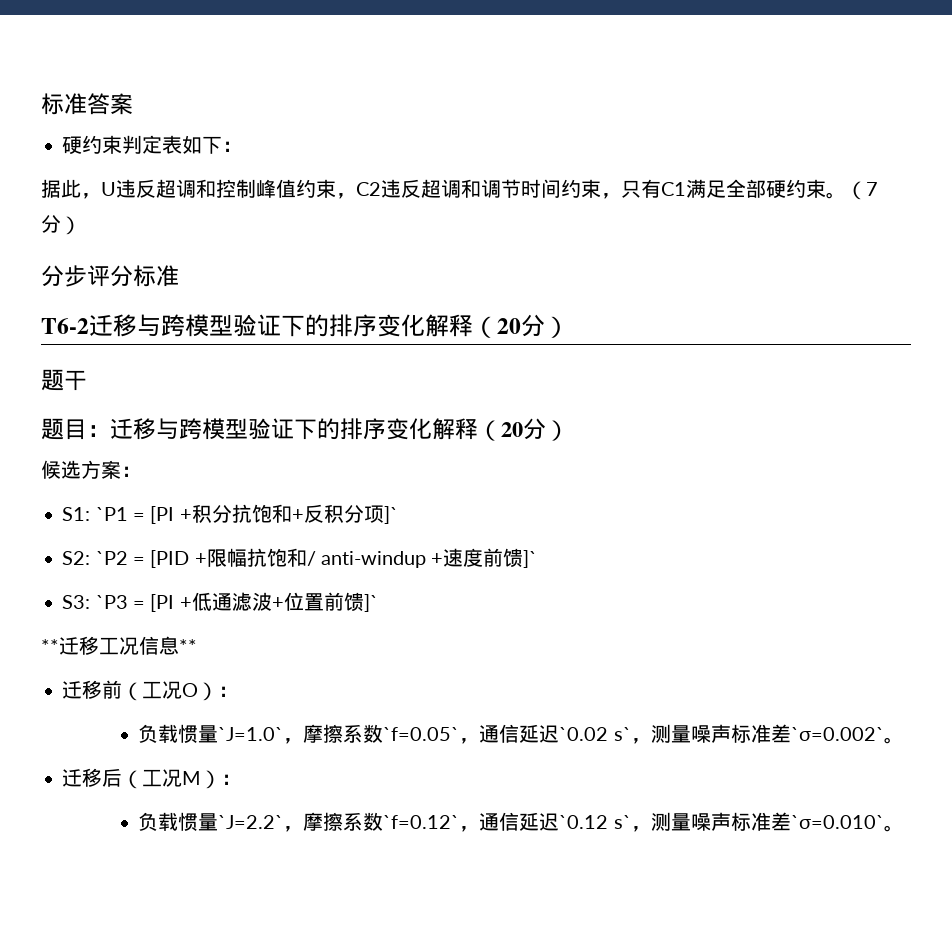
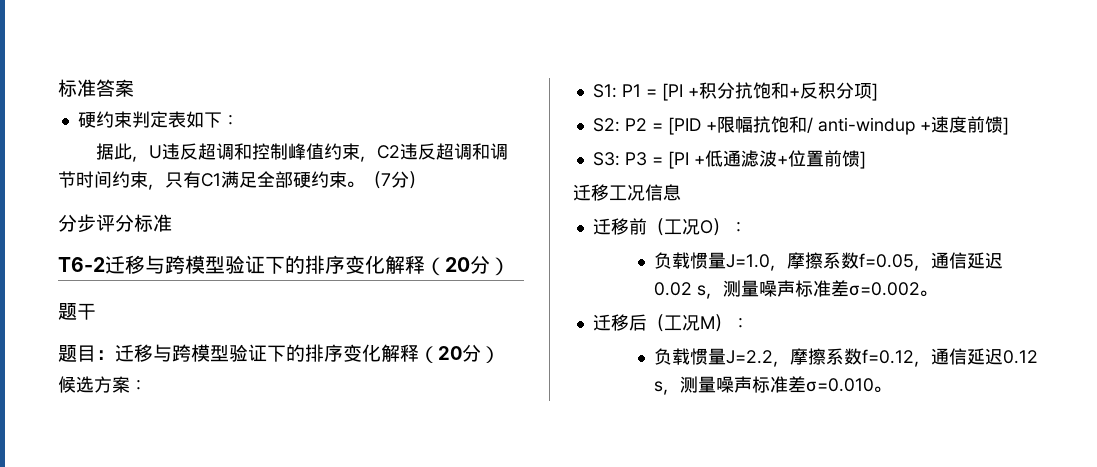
[95,507,128,521] `P1 -> [621,84,641,97] P1
[383,506,398,524] ]` -> [871,83,878,101] ]
[95,551,128,565] `P2 -> [624,118,647,131] P2
[523,550,538,568] ]` -> [1002,117,1009,135] ]
[95,595,128,609] `P3 -> [624,152,647,166] P3
[363,594,378,612] [41,639,59,653] ]` // ** -> [859,151,866,169] ] //
[179,639,197,653] ** -> (681, 192) none
[218,724,884,744] `J=1.0`，摩擦系数`f=0.05`，通信延迟`0.02 s`，测量噪声标准差`σ=0.002` -> [726,252,1004,271] [654,280,921,299] J=1.0，摩擦系数f=0.05，通信延迟0.02 s，测量噪声标准差σ=0.002
[218,812,884,832] `J=2.2`，摩擦系数`f=0.12`，通信延迟`0.12 s`，测量噪声标准差`σ=0.010` -> [726,348,1039,367] [654,376,875,395] J=2.2，摩擦系数f=0.12，通信延迟0.12 s，测量噪声标准差σ=0.010

